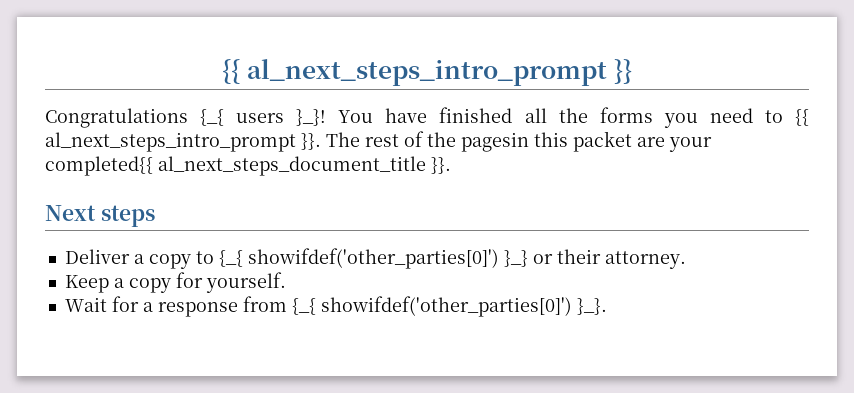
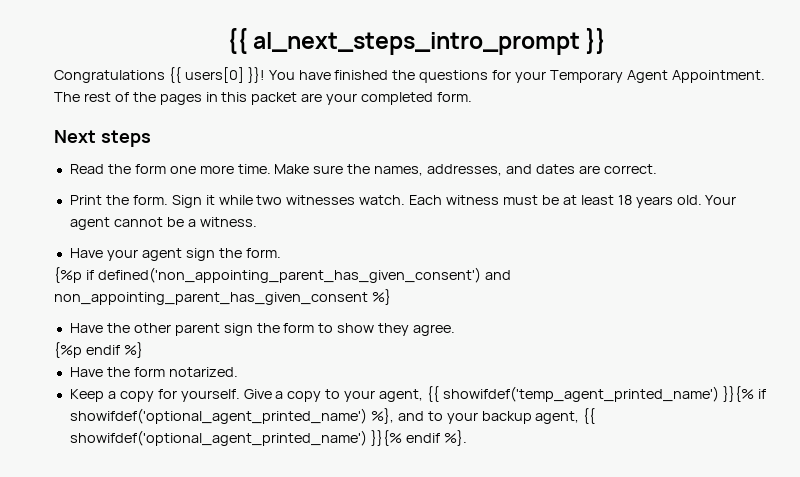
[200,107,810,128] [45,132,321,152] {_{ users }_}! You have finished all the forms you need to {{ al_next_steps_intro_prompt }}. -> [168,67,765,83] {{ users[0] }}! You have finished the questions for your Temporary Agent Appointment.
[461,132,529,152] pagesin -> [159,92,218,105] pages in
[45,156,451,176] completed{{ al_next_steps_document_title }}. -> [361,92,473,105] completed form.
[64,248,686,269] Deliver a copy to {_{ showifdef('other_parties[0]') }_} or their attorney. -> [69,164,657,176] [69,195,737,208] [69,217,257,230] [69,248,281,261] [54,267,511,283] [54,289,391,305] [69,323,456,336] [54,342,143,358] [69,367,238,377] Read the form one more time. Make sure the names, addresses, and dates are correct. // Print the form. Sign it while two witnesses watch. Each witness must be at least 18 years old. Your agent cannot be a witness. // Have your agent sign the form. // {%p if defined('non_appointing_parent_has_given_consent') and non_appointing_parent_has_given_consent %} // Have the other parent sign the form to show they agree. // {%p endif %} // Have the form notarized.
[64,296,607,317] // Wait for a response from {_{ showifdef('other_parties[0]') }_}. -> [243,386,766,402] [69,408,596,424] [69,430,467,446] Give a copy to your agent, {{ showifdef('temp_agent_printed_name') }}{% if showifdef('optional_agent_printed_name') %}, and to your backup agent, {{ showifdef('optional_agent_printed_name') }}{% endif %}.

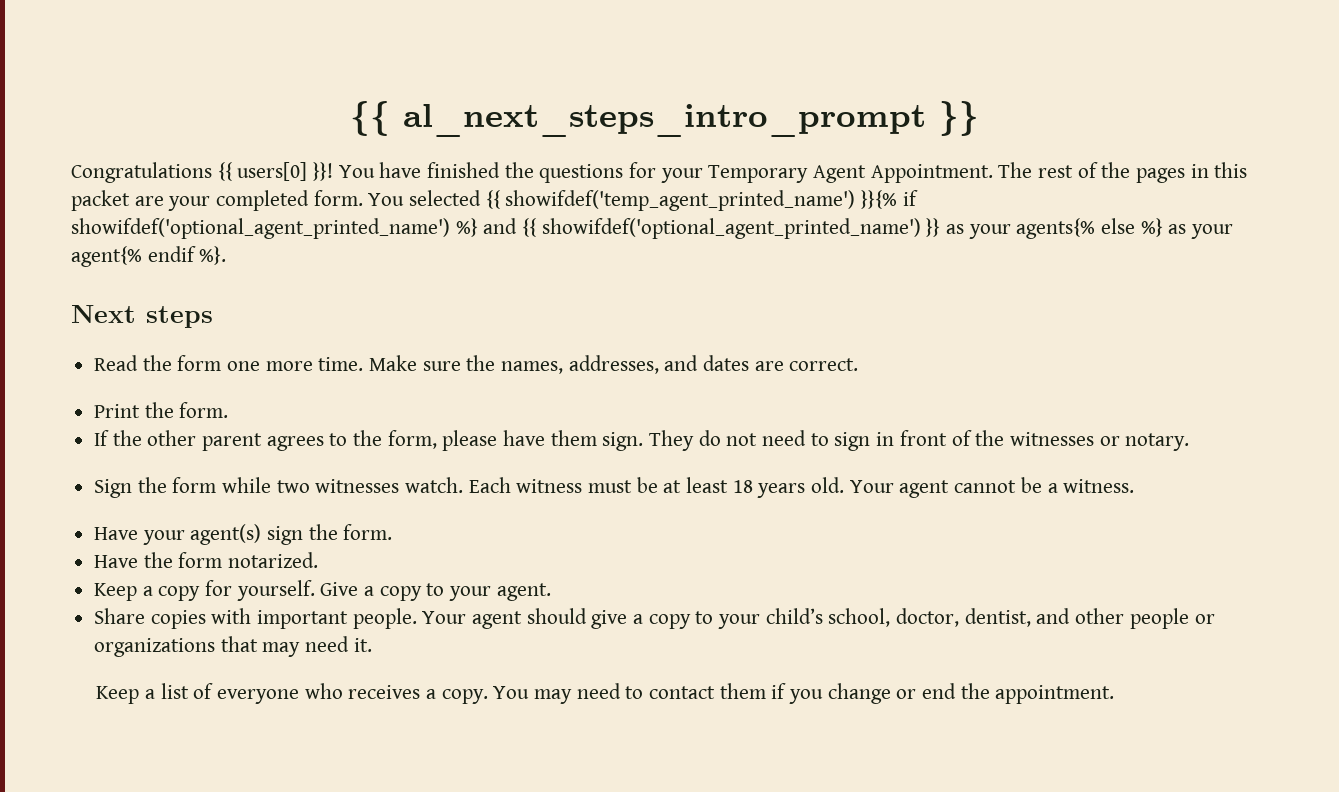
(473, 97) none -> [368,190,918,211] [71,218,1234,239] [71,246,227,267] You selected {{ showifdef('temp_agent_printed_name') }}{% if showifdef('optional_agent_printed_name') %} and {{ showifdef('optional_agent_printed_name') }} as your agents{% else %} as your agent{% endif %}.
[171,195,215,208] Sign it -> [94,430,1190,451] [94,477,217,498] // If the other parent agrees to the form, please have them sign. They do not need to sign in front of the witnesses or notary. // Sign the form
[141,248,182,261] agent -> [190,524,262,545] agent(s)
[54,267,511,283] [54,289,391,305] [69,323,456,336] [54,342,143,358] // {%p if defined('non_appointing_parent_has_given_consent') and non_appointing_parent_has_given_consent %} // Have the other parent sign the form to show they agree. // {%p endif %} -> (393, 532) none
[379,386,766,402] [69,408,596,424] [69,430,467,446] agent, {{ showifdef('temp_agent_printed_name') }}{% if showifdef('optional_agent_printed_name') %}, and to your backup agent, {{ showifdef('optional_agent_printed_name') }}{% endif %}. -> [496,583,551,601] [94,608,1215,629] [94,636,372,657] [96,683,1115,704] agent. // Share copies with important people. Your agent should give a copy to your child’s school, doctor, dentist, and other people or organizations that may need it. // Keep a list of everyone who receives a copy. You may need to contact them if you change or end the appointment.

